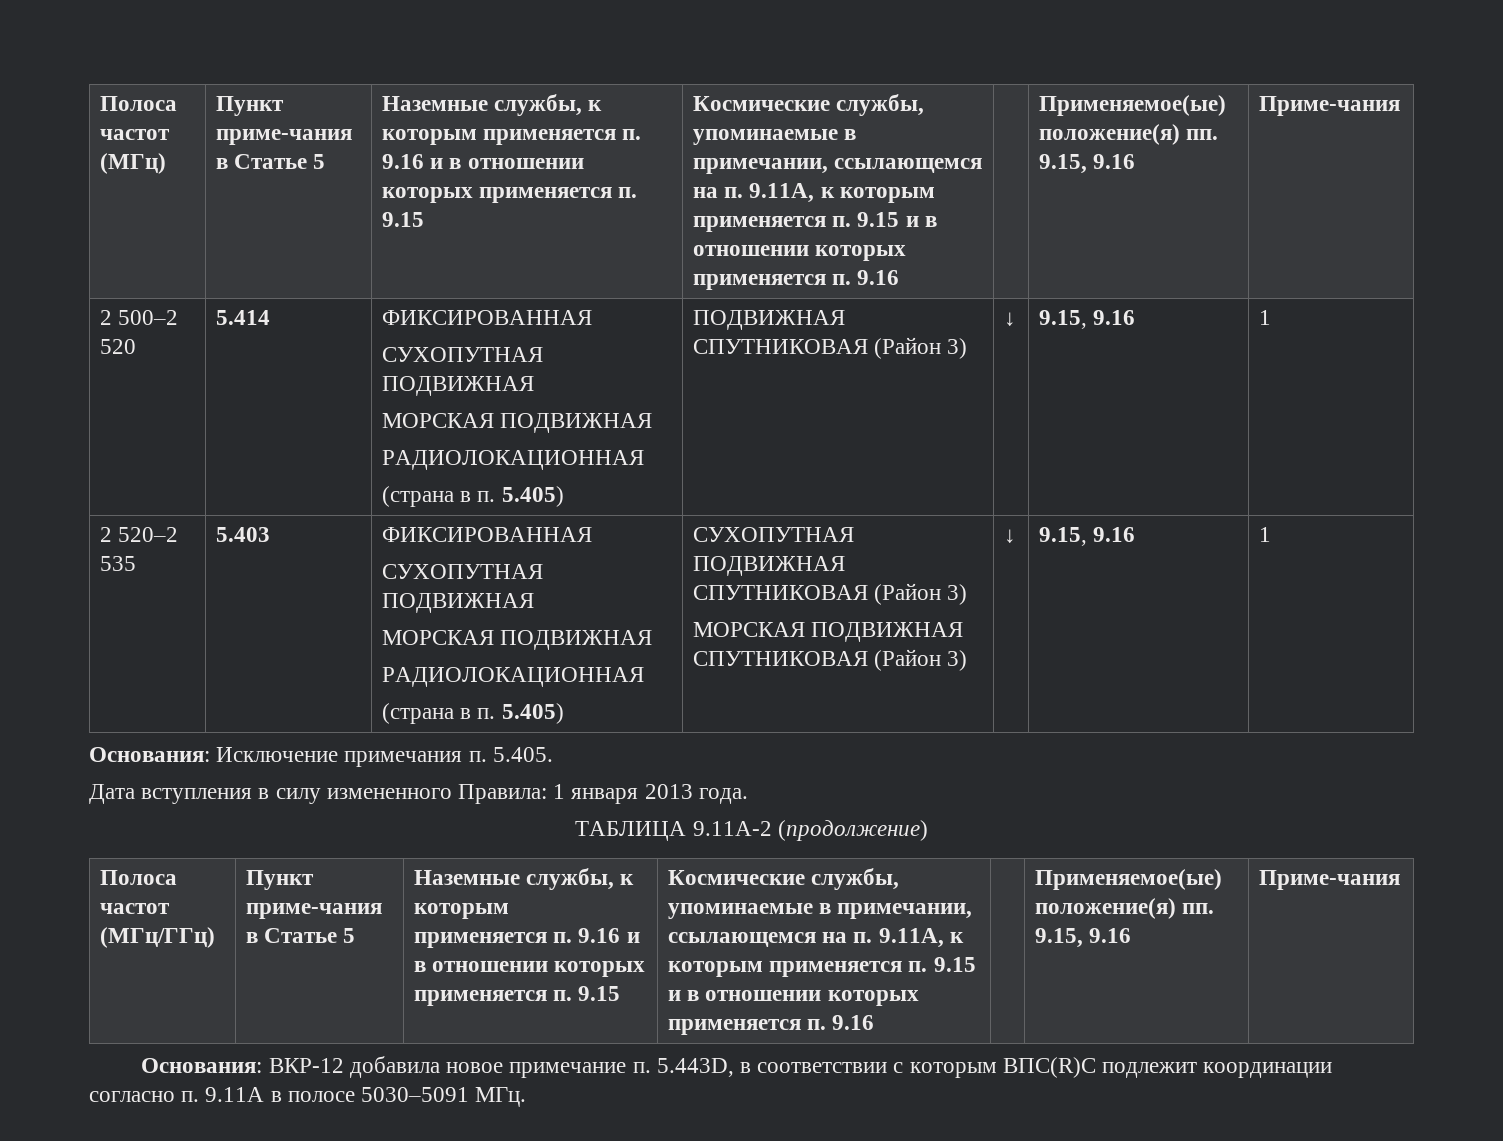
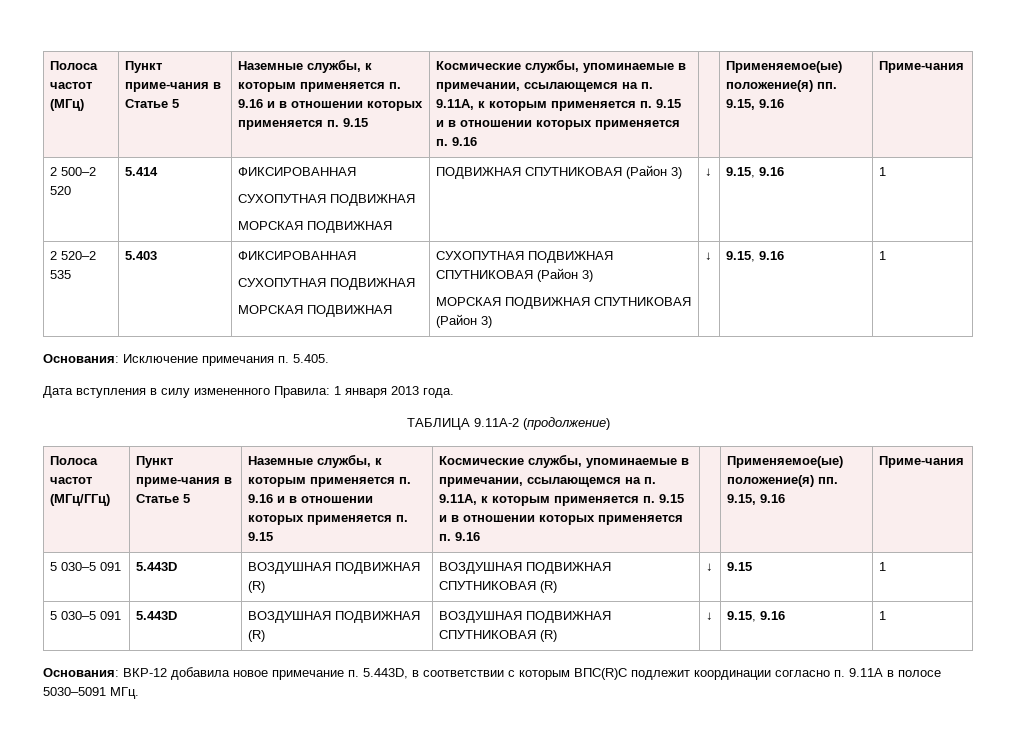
[382,450,645,470] [382,486,564,507] // РАДИОЛОКАЦИОННАЯ // (страна в п. 5.405) -> (392, 227) none
[382,667,645,687] [382,703,564,724] // РАДИОЛОКАЦИОННАЯ // (страна в п. 5.405) -> (392, 311) none
(1401, 880) none -> [49,562,121,571] [135,562,177,571] [247,562,420,574] [247,581,265,593] [438,562,611,574] [438,581,557,593] [705,563,713,571] [726,562,752,571] [878,562,886,571] [49,611,121,620] [135,611,177,620] [247,611,420,623] [247,630,265,642] [438,611,611,623] [438,630,557,642] [705,612,713,620] [726,611,785,622] [878,611,886,620] // 5 030–5 091 | 5.443D | ВОЗДУШНАЯ ПОДВИЖНАЯ (R) | ВОЗДУШНАЯ ПОДВИЖНАЯ СПУТНИКОВАЯ (R) | ↓ | 9.15 | 1 // 5 030–5 091 | 5.443D | ВОЗДУШНАЯ ПОДВИЖНАЯ (R) | ВОЗДУШНАЯ ПОДВИЖНАЯ СПУТНИКОВАЯ (R) | ↓ | 9.15, 9.16 | 1

